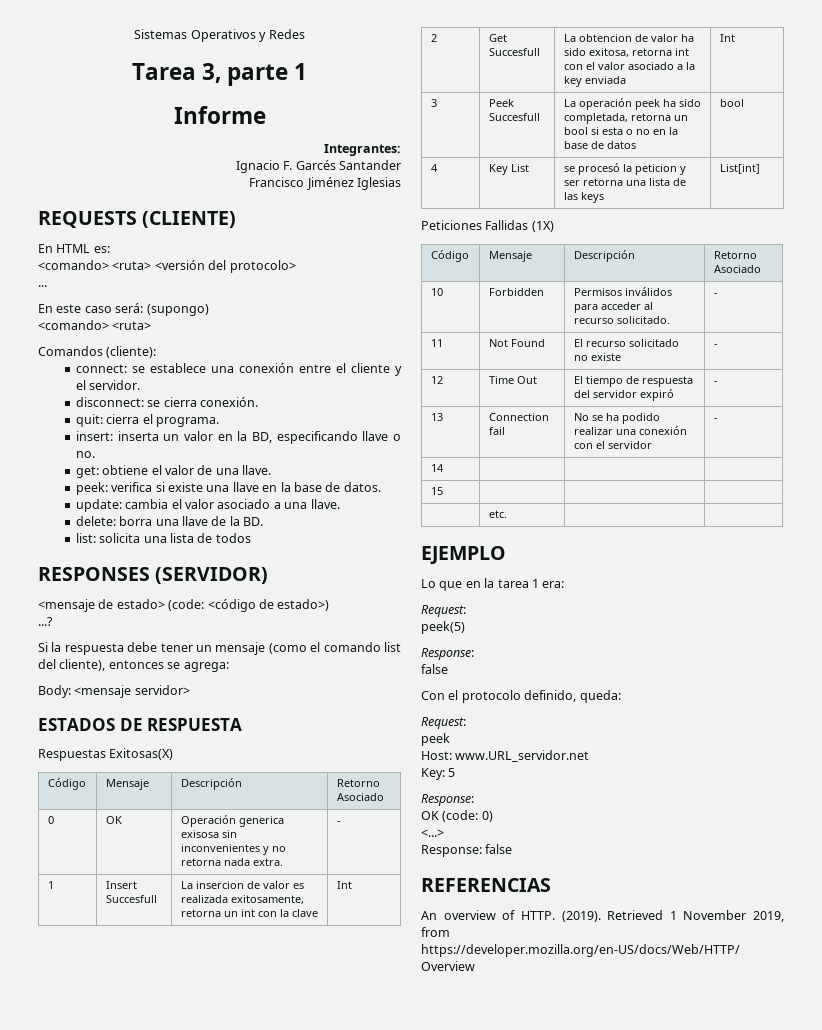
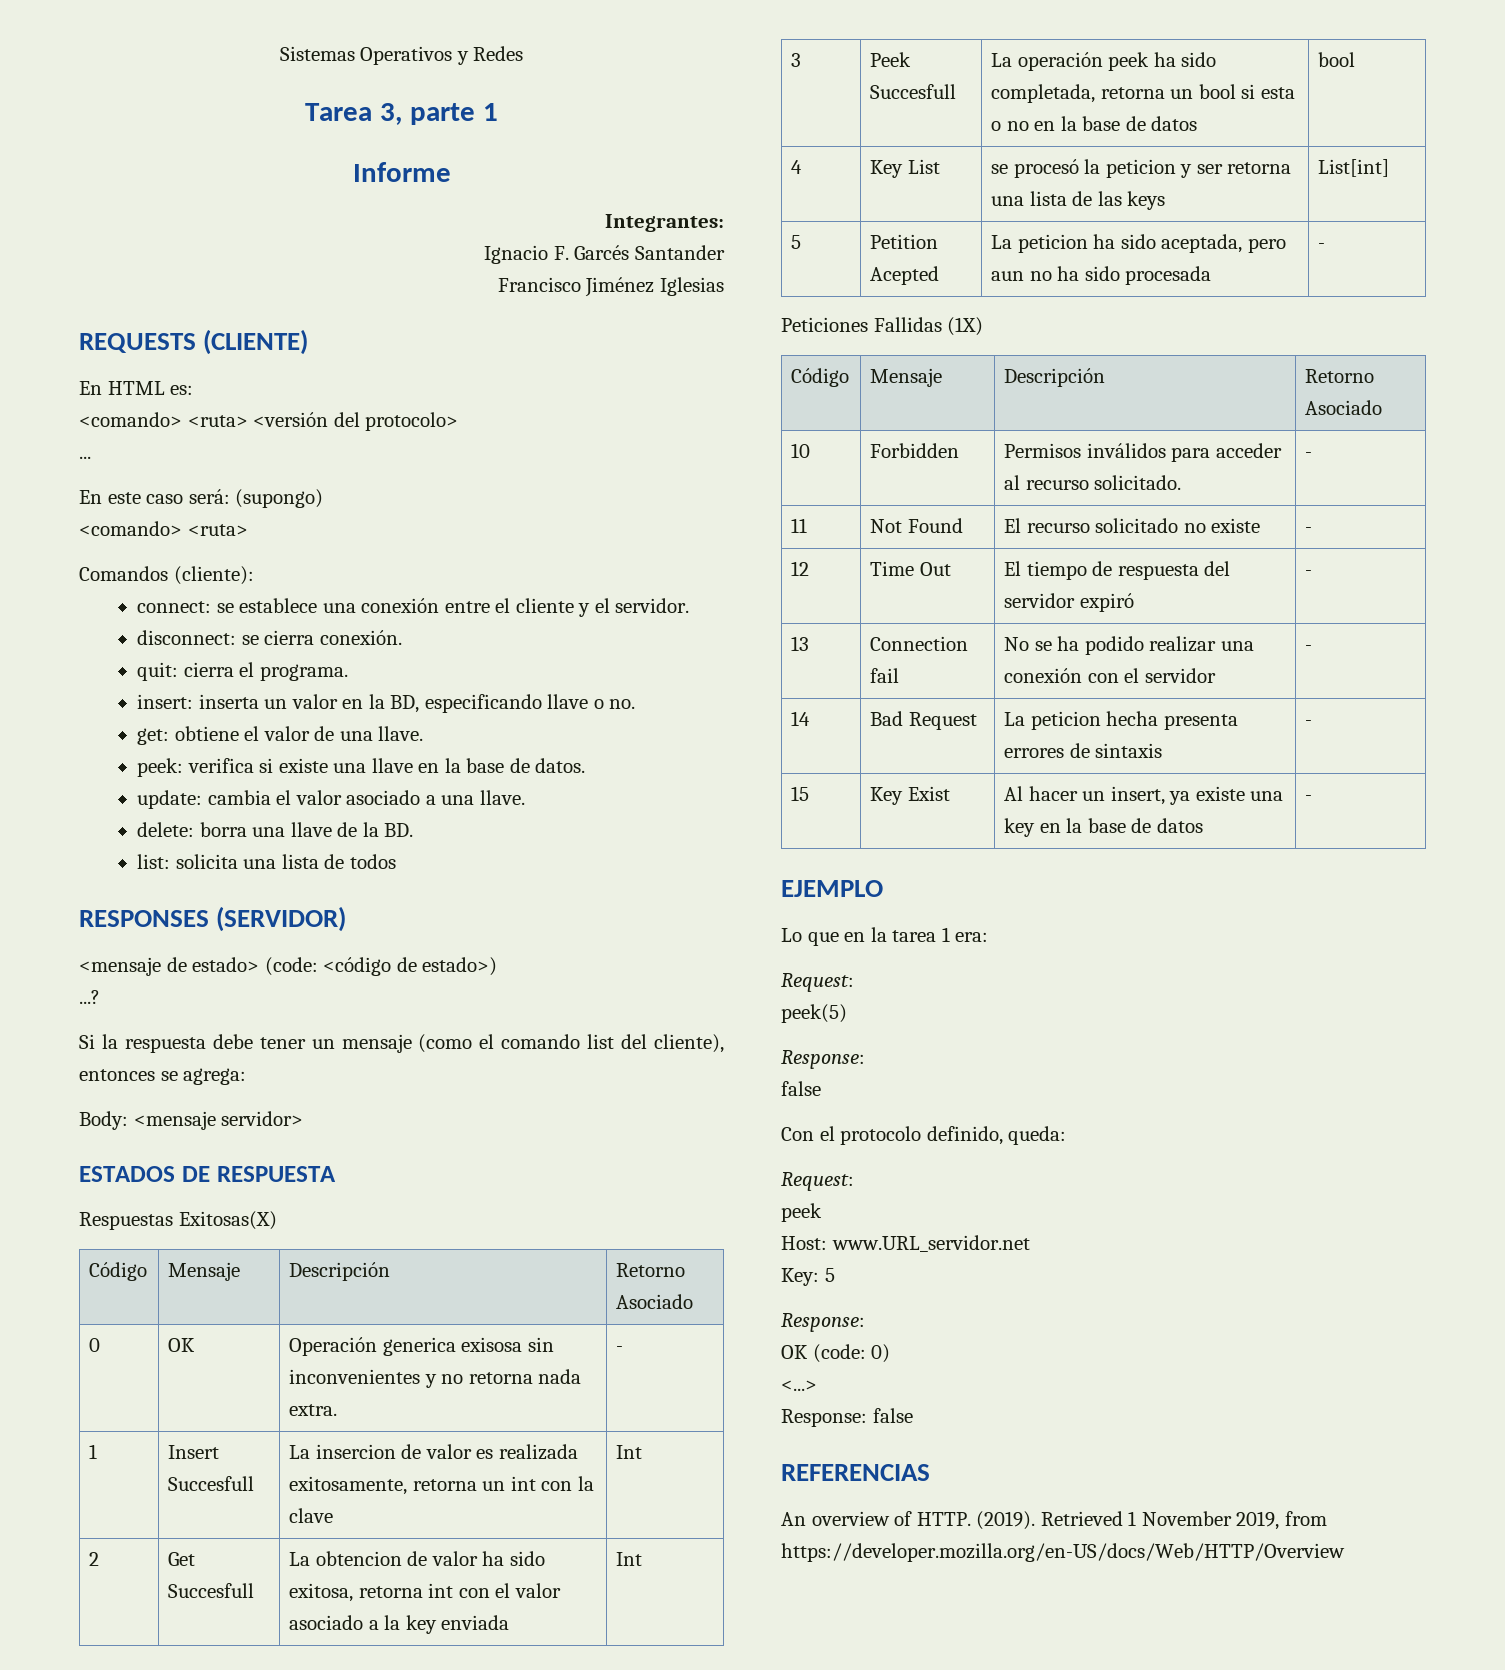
(760, 169) none -> [791,235,802,249] [870,234,939,249] [870,266,940,285] [991,234,1286,253] [991,266,1212,285] [1318,243,1326,249] // 5 | Petition Acepted | La peticion ha sido aceptada, pero aun no ha sido procesada | -
[430,487,443,495] [488,510,507,518] | | // 15 | | | // | etc. | | -> [870,711,977,730] [1004,711,1238,730] [1004,743,1163,758] [1305,720,1313,726] [791,786,810,801] [870,786,950,805] [1004,786,1284,805] [1004,818,1203,837] [1305,795,1313,801] Bad Request | La peticion hecha presenta errores de sintaxis | - // 15 | Key Exist | Al hacer un insert, ya existe una key en la base de datos | -

